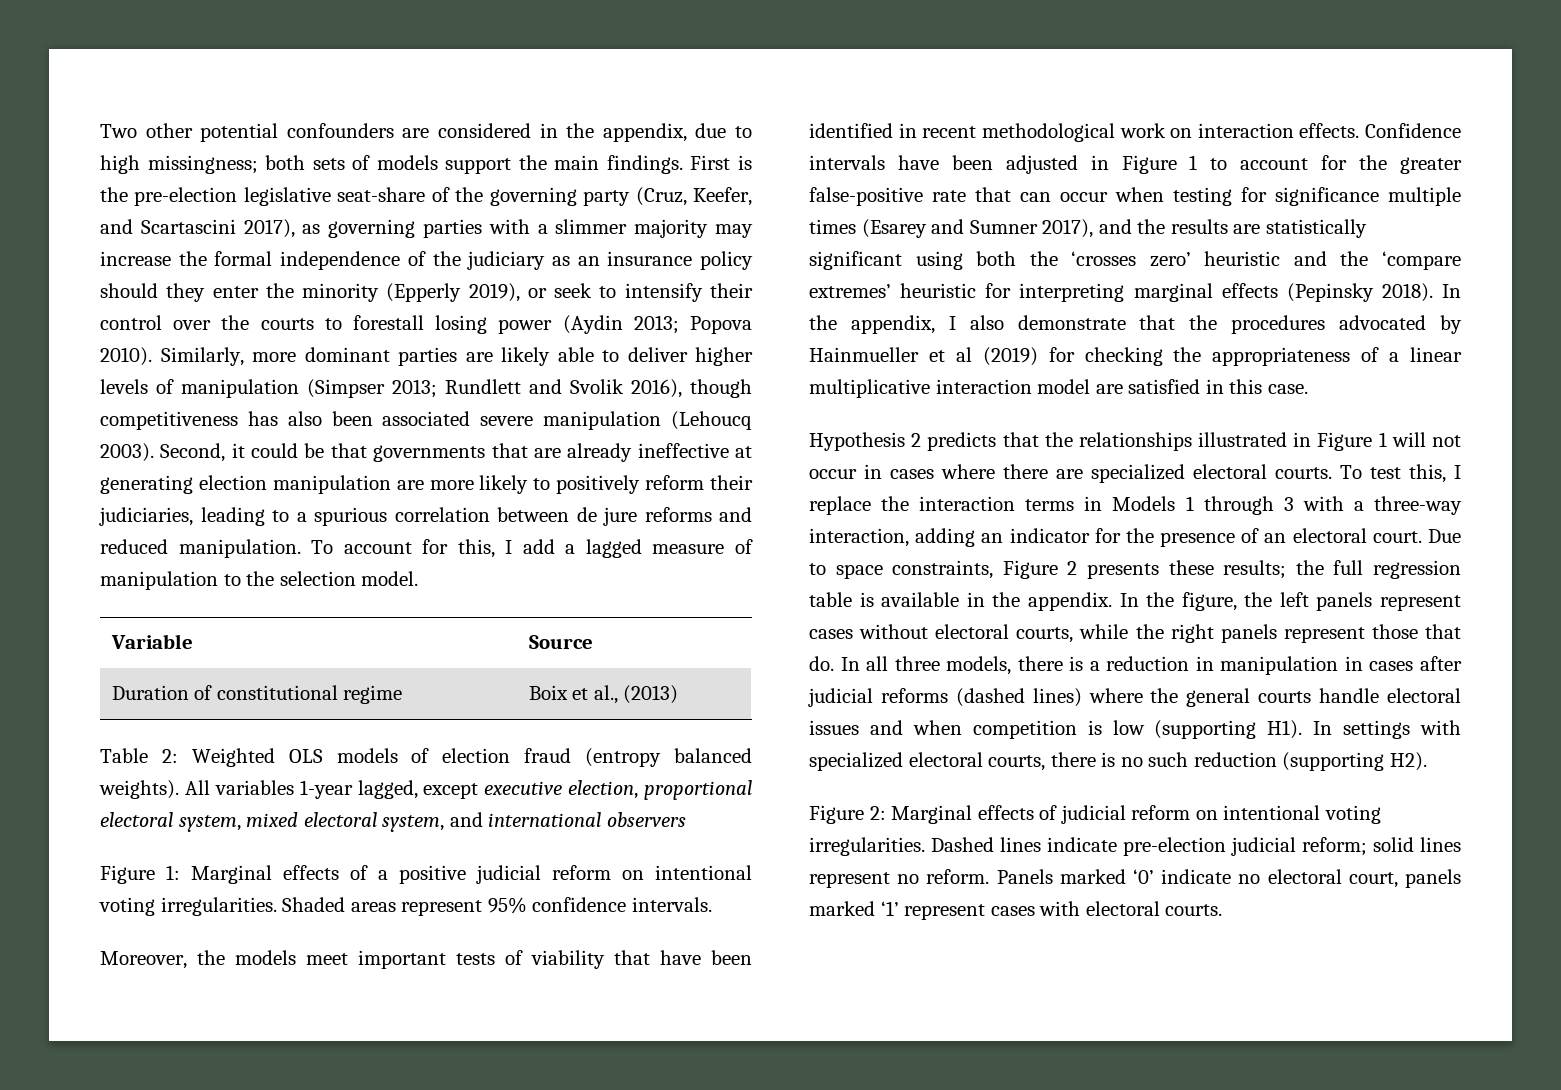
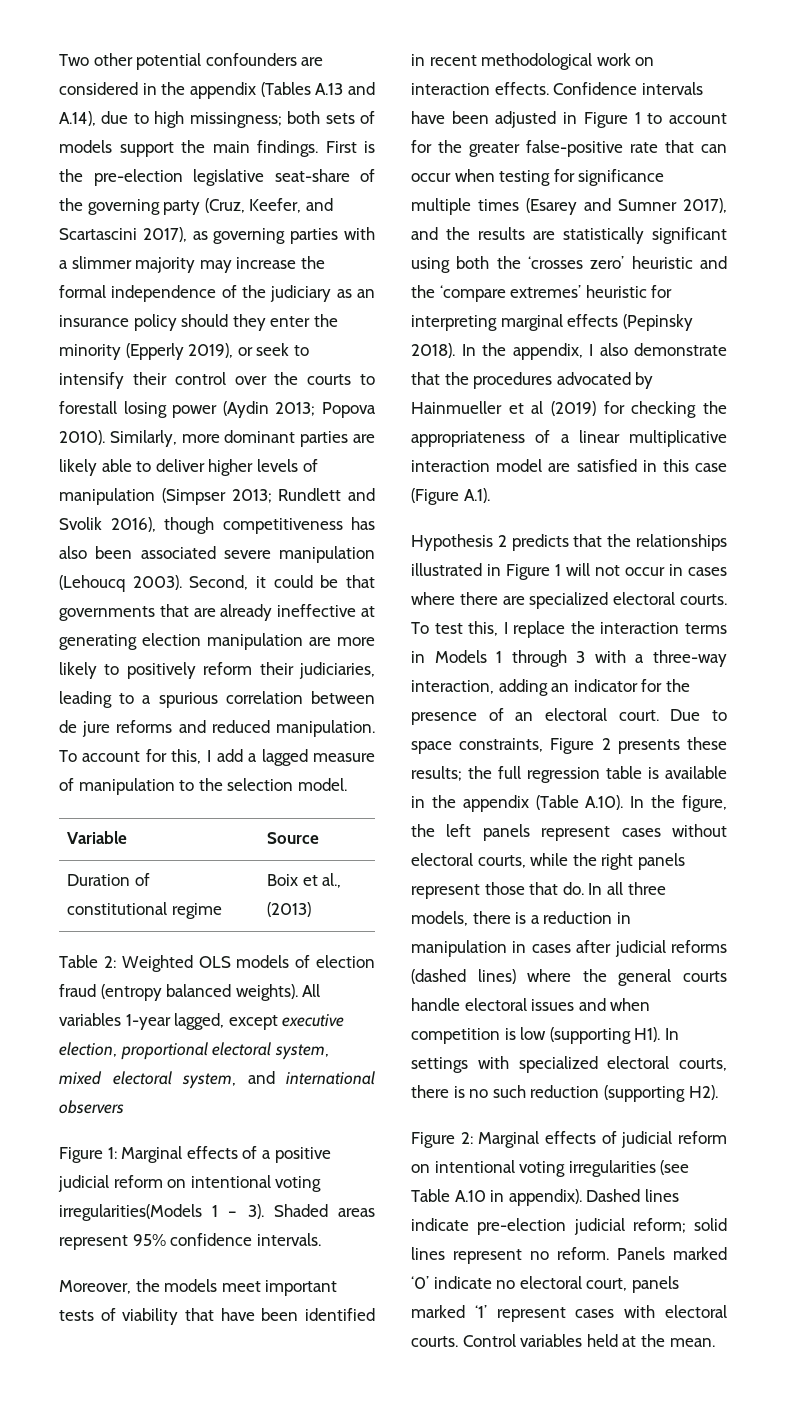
[602,123,687,142] appendix, -> [190,82,375,99] [59,111,96,126] appendix (Tables A.13 and A.14),
[160,897,277,916] irregularities. -> [59,1204,264,1221] irregularities(Models 1 – 3).
[1267,384,1308,394] case. -> [695,463,727,472] [411,488,490,505] case (Figure A.1).
[1027,592,1112,611] appendix. -> [462,795,624,812] appendix (Table A.10).
[809,837,925,856] irregularities. -> [568,1160,690,1177] [411,1189,582,1206] irregularities (see Table A.10 in appendix).
(1223, 910) none -> [462,1334,715,1347] Control variables held at the mean.

